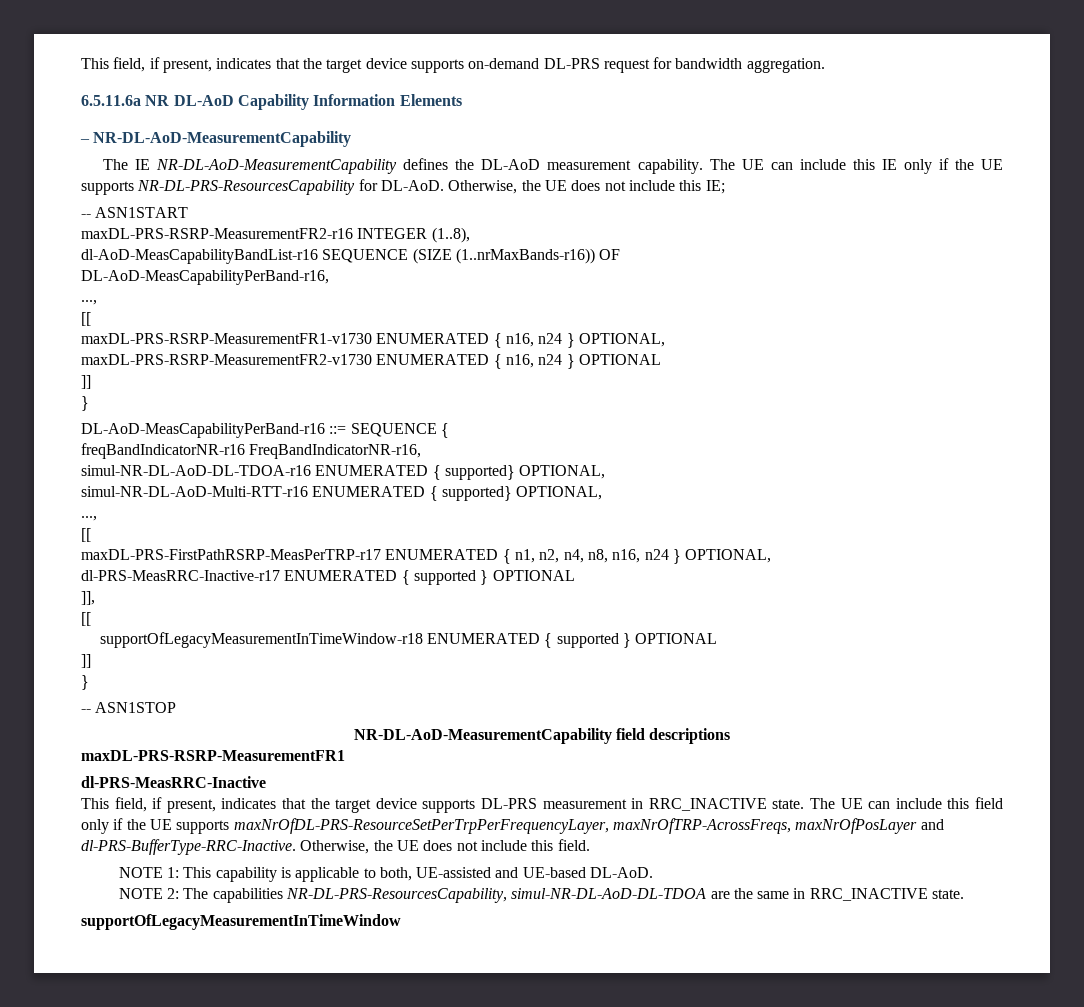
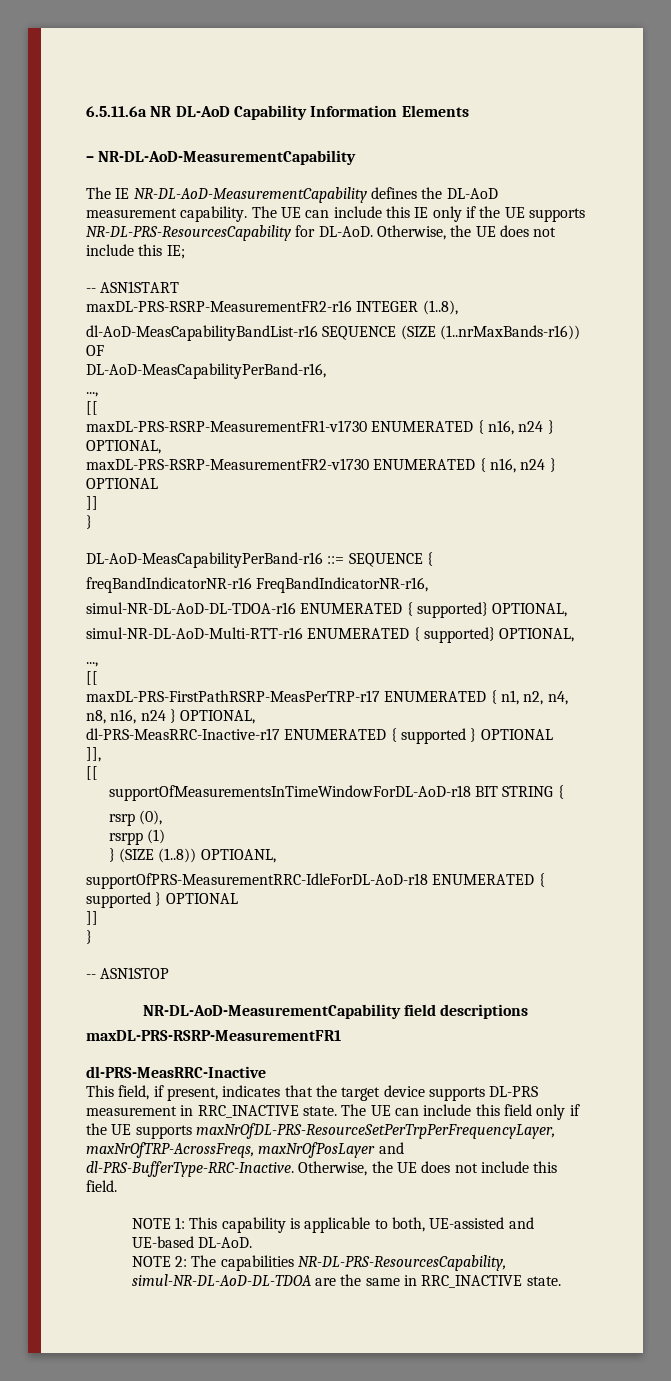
[81,57,825,73] This field, if present, indicates that the target device supports on-demand DL-PRS request for bandwidth aggregation. // -> (86, 111) none
[99,632,423,648] supportOfLegacyMeasurementInTimeWindow-r18 -> [108,785,564,801] [108,810,163,826] [108,829,166,845] [108,848,276,863] [86,873,428,889] supportOfMeasurementsInTimeWindowForDL-AoD-r18 BIT STRING { // rsrp (0), // rsrpp (1) // } (SIZE (1..8)) OPTIOANL, // supportOfPRS-MeasurementRRC-IdleForDL-AoD-r18
[81,914,401,930] // supportOfLegacyMeasurementInTimeWindow -> (561, 1281) none

